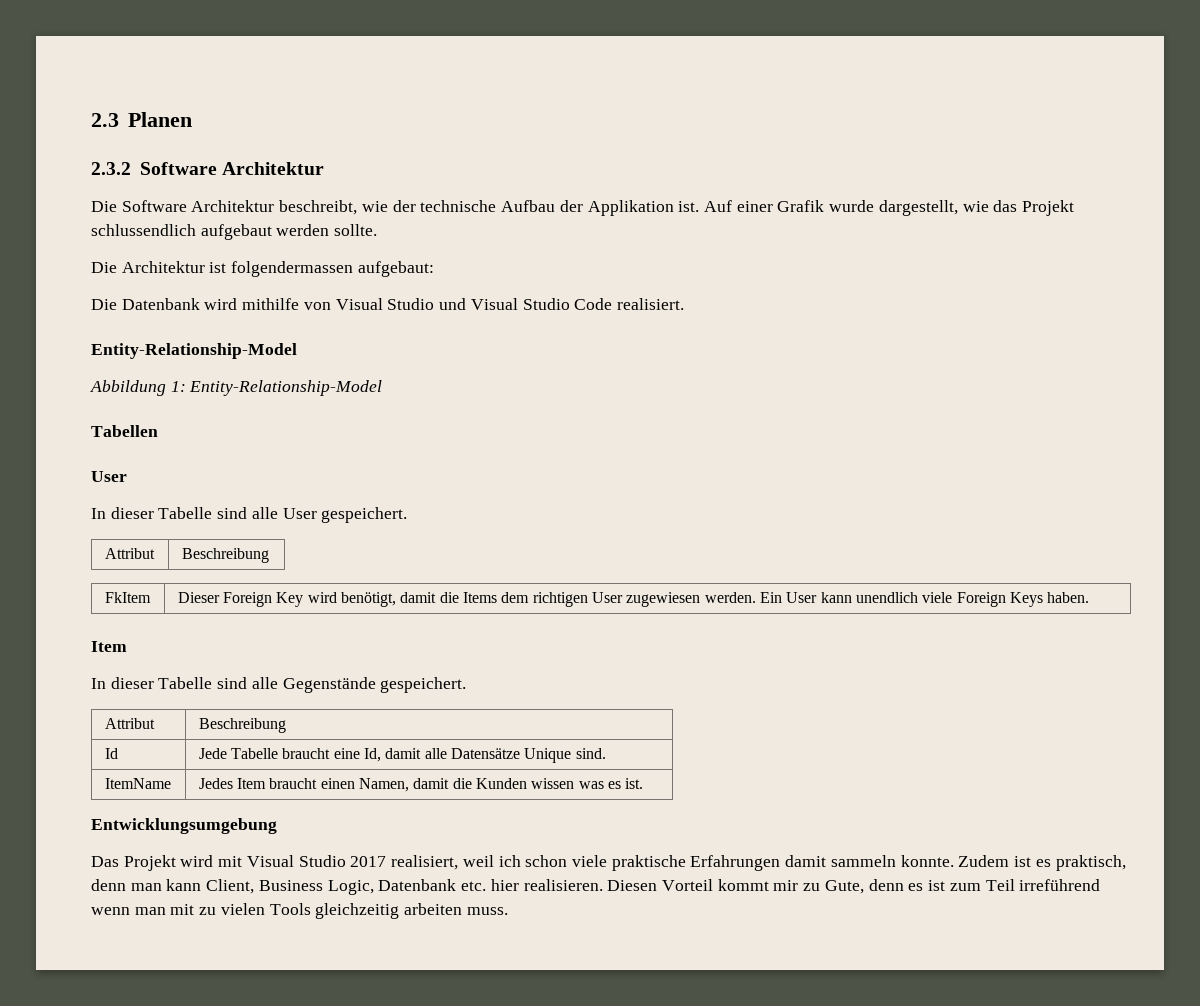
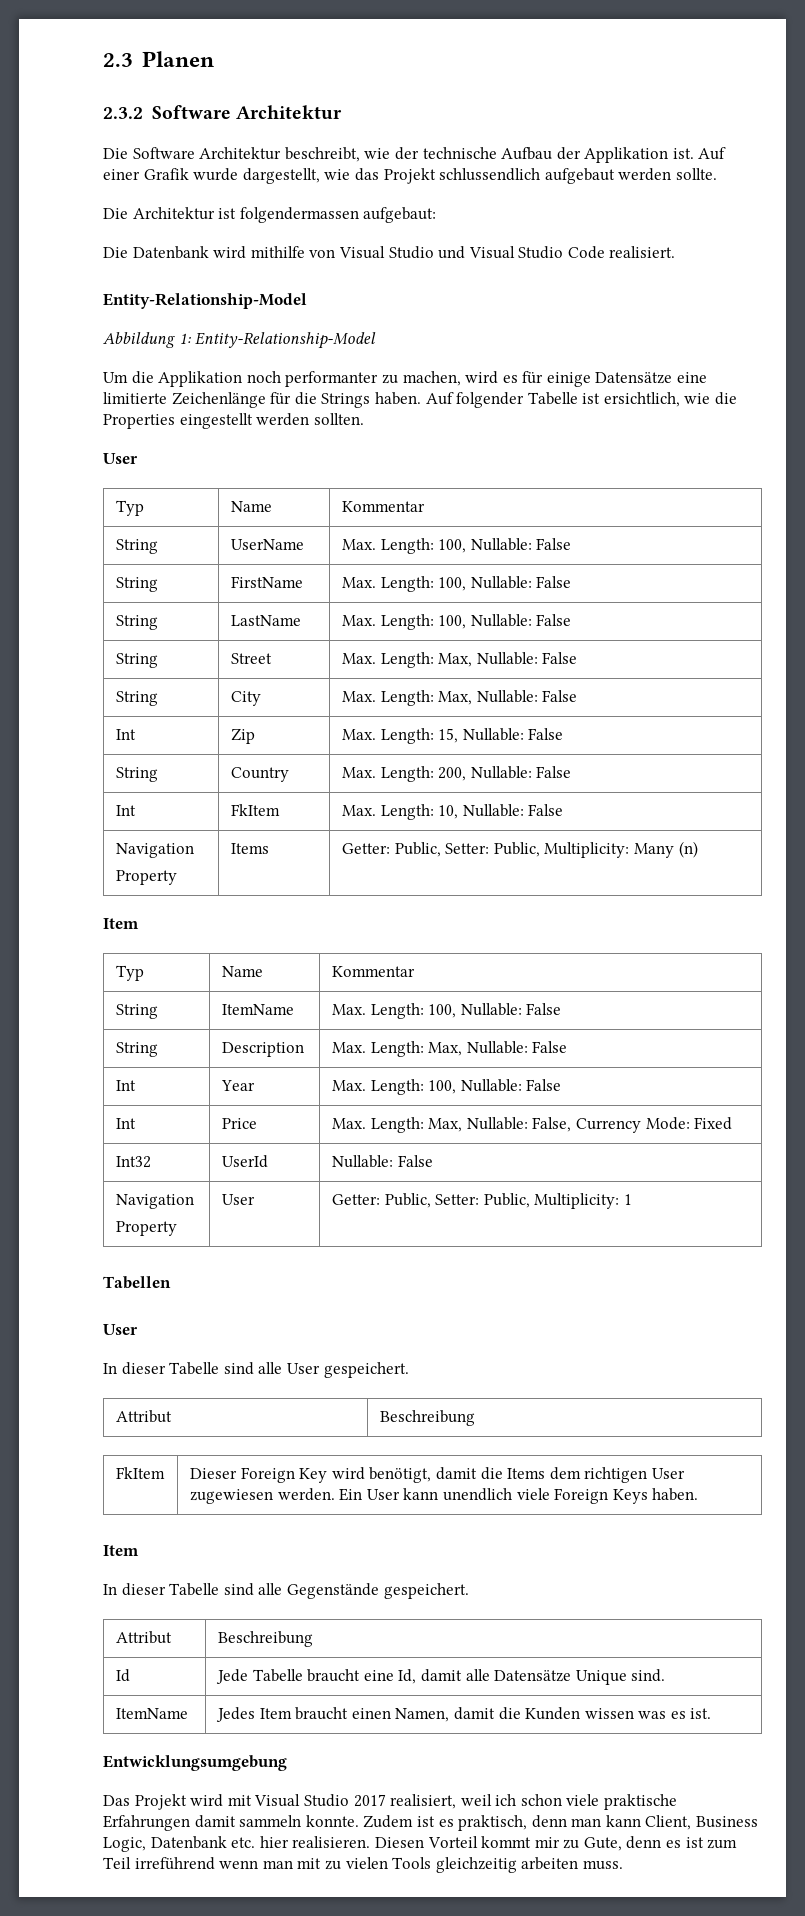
(383, 388) none -> [103,371,708,387] [103,392,738,408] [103,413,364,429] [103,453,138,464] [115,500,144,516] [230,501,272,512] [341,501,425,512] [115,539,158,554] [230,539,304,550] [341,538,572,554] [115,577,158,592] [230,576,303,588] [341,576,572,592] [115,615,158,630] [230,615,301,626] [341,614,572,630] [115,653,158,668] [230,653,272,664] [341,652,578,668] [115,691,158,706] [230,691,261,706] [341,690,578,706] [115,729,136,740] [230,728,255,744] [341,728,564,744] [115,767,158,782] [230,767,289,782] [341,766,572,782] [115,805,136,816] [230,804,280,816] [341,804,564,820] [115,843,194,858] [115,870,177,885] [230,843,269,854] [341,841,698,858] [103,918,139,929] [115,965,144,981] [221,966,263,977] [331,966,415,977] [115,1004,158,1019] [221,1004,294,1015] [331,1003,562,1019] [115,1042,158,1057] [221,1042,304,1057] [331,1041,568,1057] [115,1080,136,1091] [220,1080,255,1091] [331,1079,562,1095] [115,1118,136,1129] [221,1118,257,1129] [331,1117,733,1133] [115,1156,151,1168] [221,1155,268,1168] [331,1155,433,1168] [115,1194,194,1209] [115,1221,177,1236] [221,1194,255,1205] [331,1193,632,1209] // Um die Applikation noch performanter zu machen, wird es für einige Datensätze eine limitierte Zeichenlänge für die Strings haben. Auf folgender Tabelle ist ersichtlich, wie die Properties eingestellt werden sollten. // User // Typ | Name | Kommentar // String | UserName | Max. Length: 100, Nullable: False // String | FirstName | Max. Length: 100, Nullable: False // String | LastName | Max. Length: 100, Nullable: False // String | Street | Max. Length: Max, Nullable: False // String | City | Max. Length: Max, Nullable: False // Int | Zip | Max. Length: 15, Nullable: False // String | Country | Max. Length: 200, Nullable: False // Int | FkItem | Max. Length: 10, Nullable: False // Navigation // Property | Items | Getter: Public, Setter: Public, Multiplicity: Many (n) // Item // Typ | Name | Kommentar // String | ItemName | Max. Length: 100, Nullable: False // String | Description | Max. Length: Max, Nullable: False // Int | Year | Max. Length: 100, Nullable: False // Int | Price | Max. Length: Max, Nullable: False, Currency Mode: Fixed // Int32 | UserId | Nullable: False // Navigation // Property | User | Getter: Public, Setter: Public, Multiplicity: 1

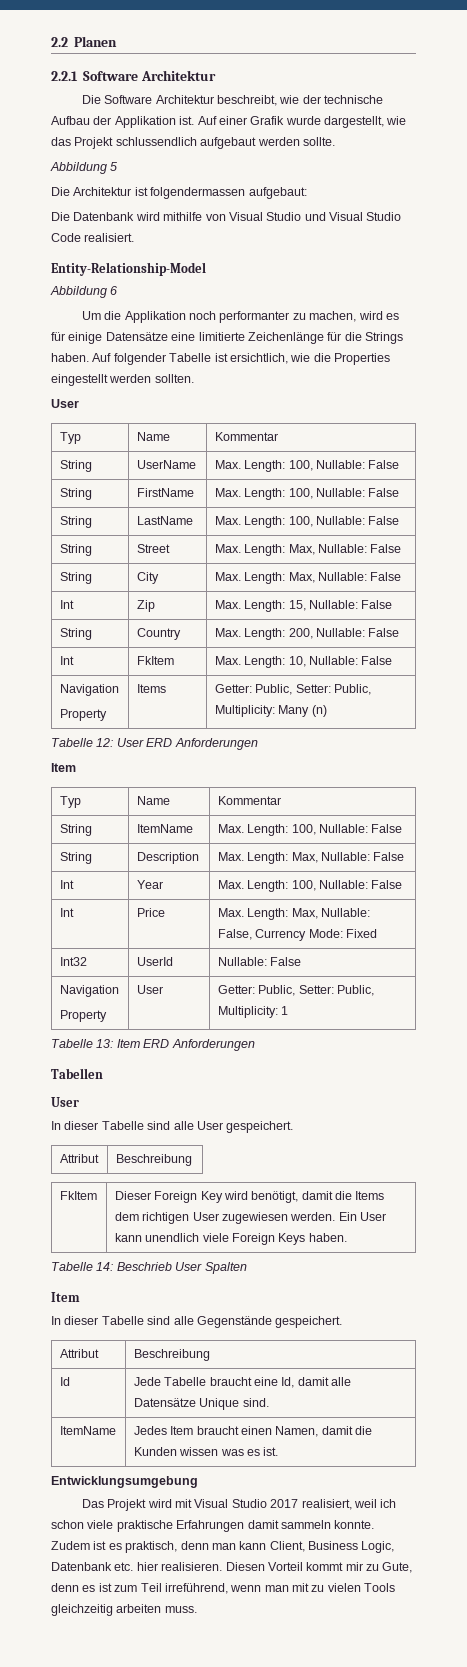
[103,53,133,67] 2.3 -> [51,37,68,47] 2.2
[103,107,143,119] 2.3.2 -> [51,71,78,81] 2.2.1
(717, 174) none -> [50,162,118,174] // Abbildung 5
[178,332,377,349] 1: Entity-Relationship-Model -> [110,286,118,295] 6
(698, 849) none -> [51,738,258,750] // Tabelle 12: User ERD Anforderungen
(632, 1199) none -> [51,1039,255,1051] // Tabelle 13: Item ERD Anforderungen
(699, 1494) none -> [51,1262,247,1274] // Tabelle 14: Beschrieb User Spalten
[134,1857,215,1870] irreführend -> [164,1583,228,1594] irreführend,

